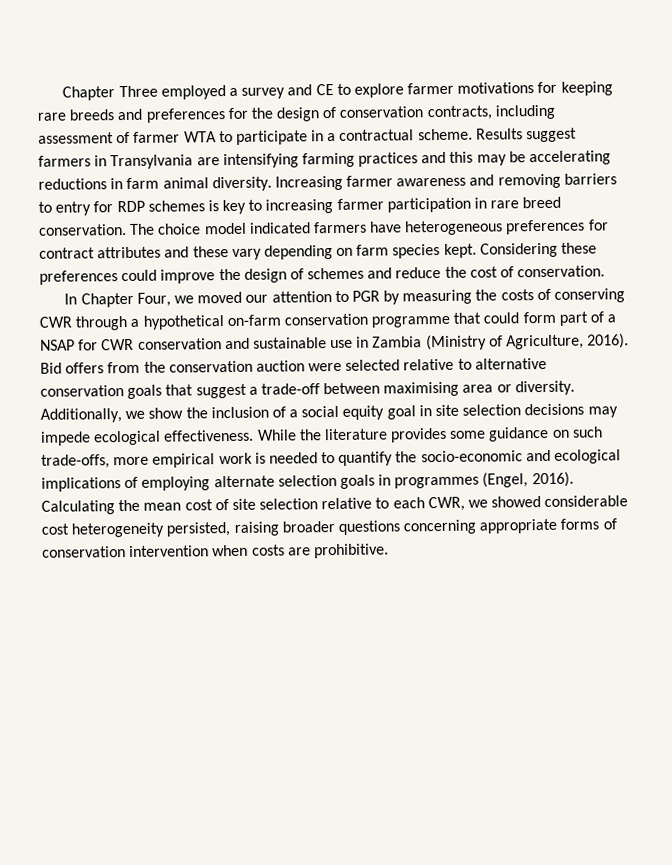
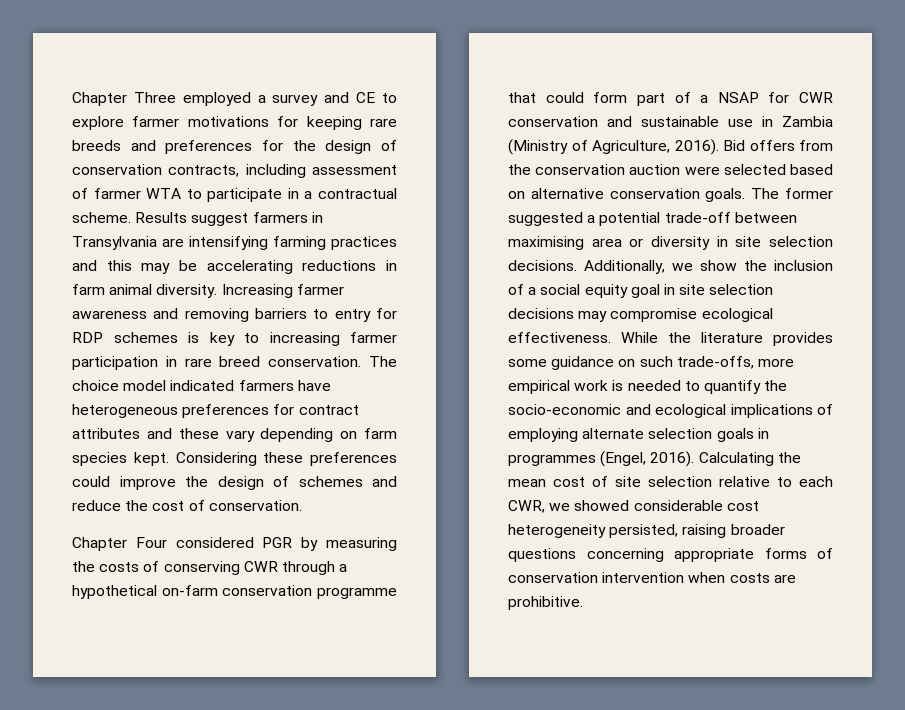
[64,290,349,308] In Chapter Four, we moved our attention to -> [72,537,254,551] Chapter Four considered
[403,357,547,371] [40,383,258,399] relative to alternative conservation goals that suggest a -> [790,164,833,175] [508,188,833,202] [508,212,661,226] based on alternative conservation goals. The former suggested a potential
[514,380,575,396] diversity. -> [651,236,833,250] [508,260,577,271] diversity in site selection decisions.
[40,431,91,446] impede -> [610,308,698,322] compromise

